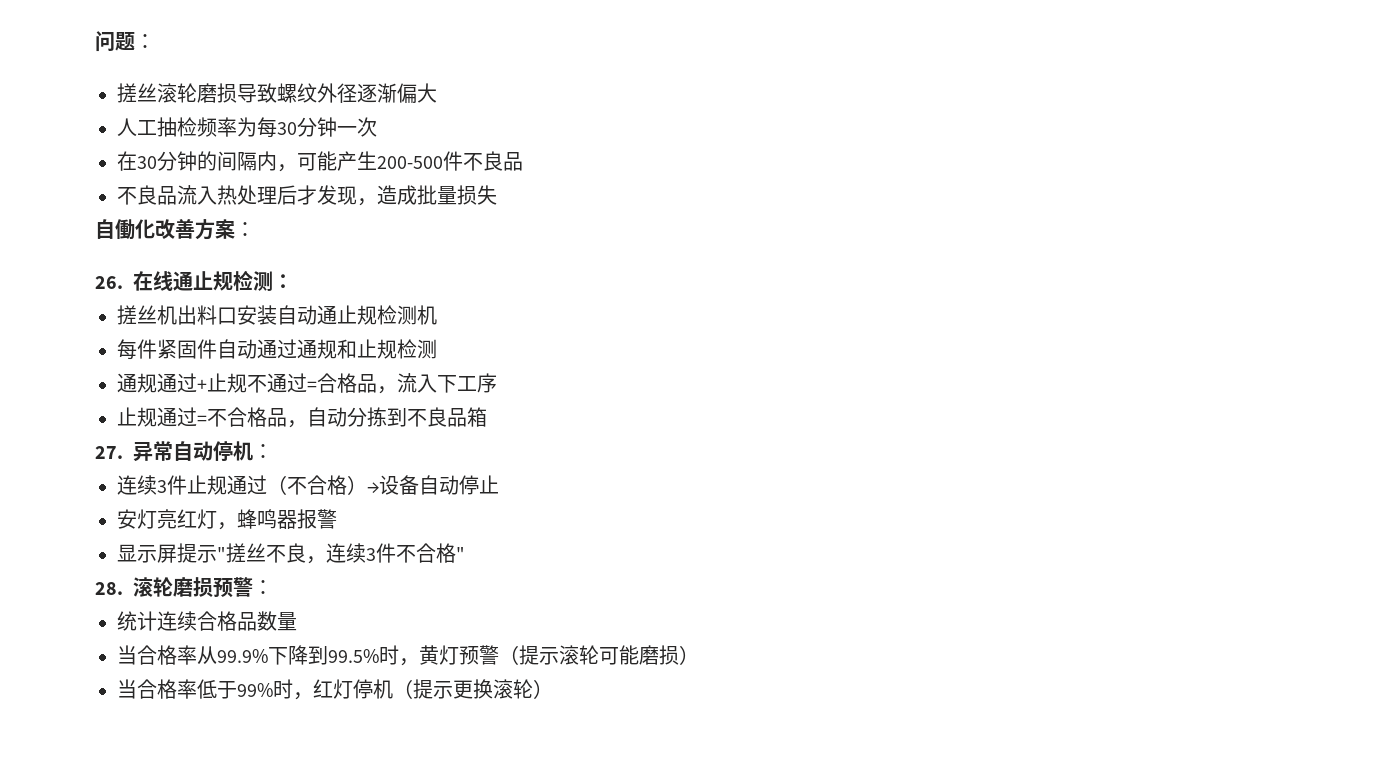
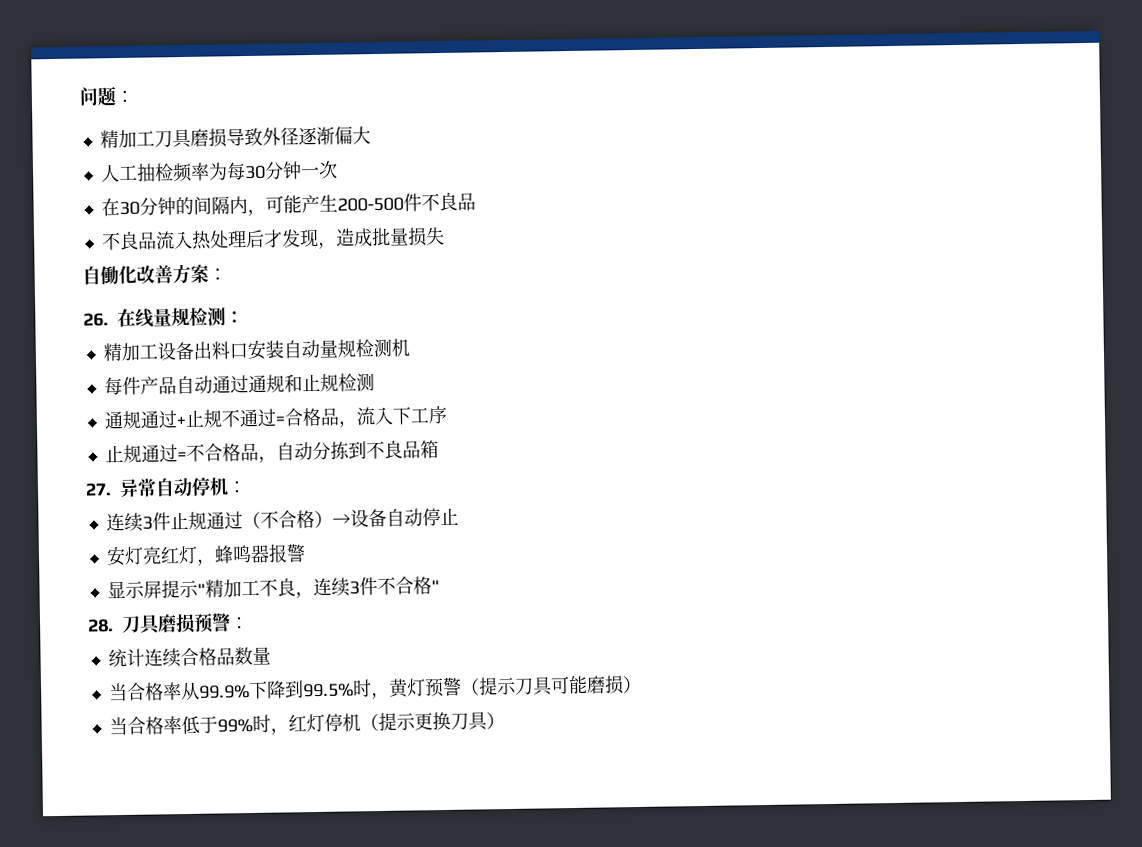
[117,83,197,103] 搓丝滚轮 -> [99,128,192,149] 精加工刀具
[277,83,317,103] 螺纹 -> (263, 137) none
[173,271,213,291] 通止 -> [153,308,172,327] 量
[117,305,177,325] 搓丝机 -> [102,341,194,362] 精加工设备
[317,305,357,325] 通止 -> [318,339,338,358] 量
[157,339,217,359] 紧固件 -> [139,376,177,395] 产品
[226,543,266,563] 搓丝 -> [204,579,260,598] 精加工
[133,577,173,597] 滚轮 -> [121,614,162,635] 刀具
[559,645,599,665] 滚轮 -> [513,676,553,696] 刀具
[493,679,533,699] 滚轮 -> [449,711,488,731] 刀具

